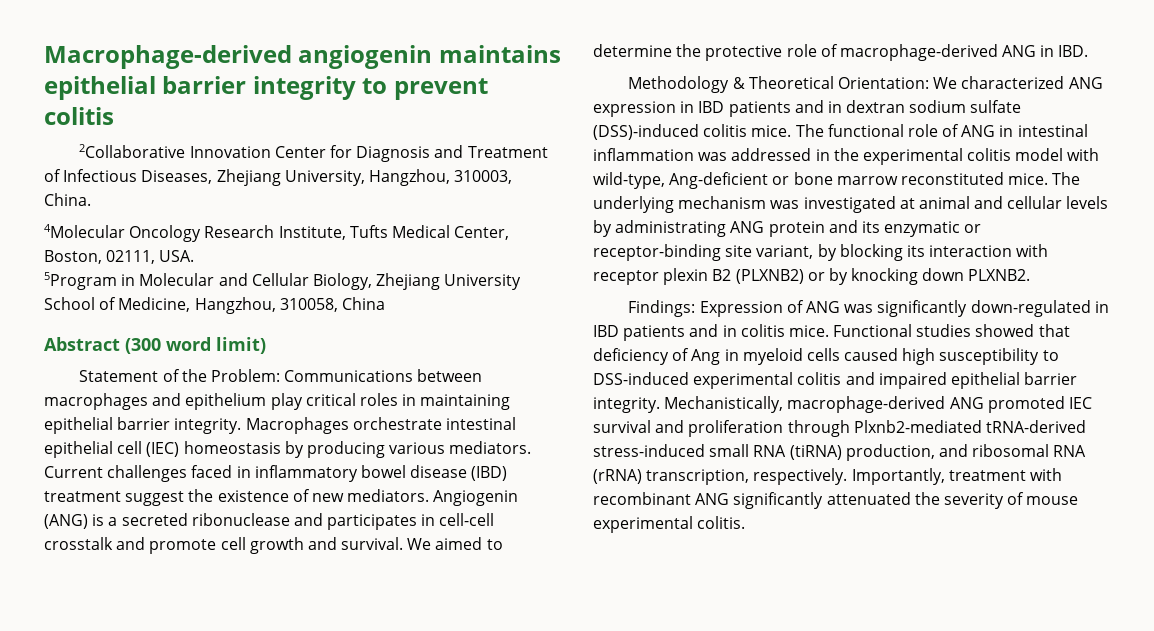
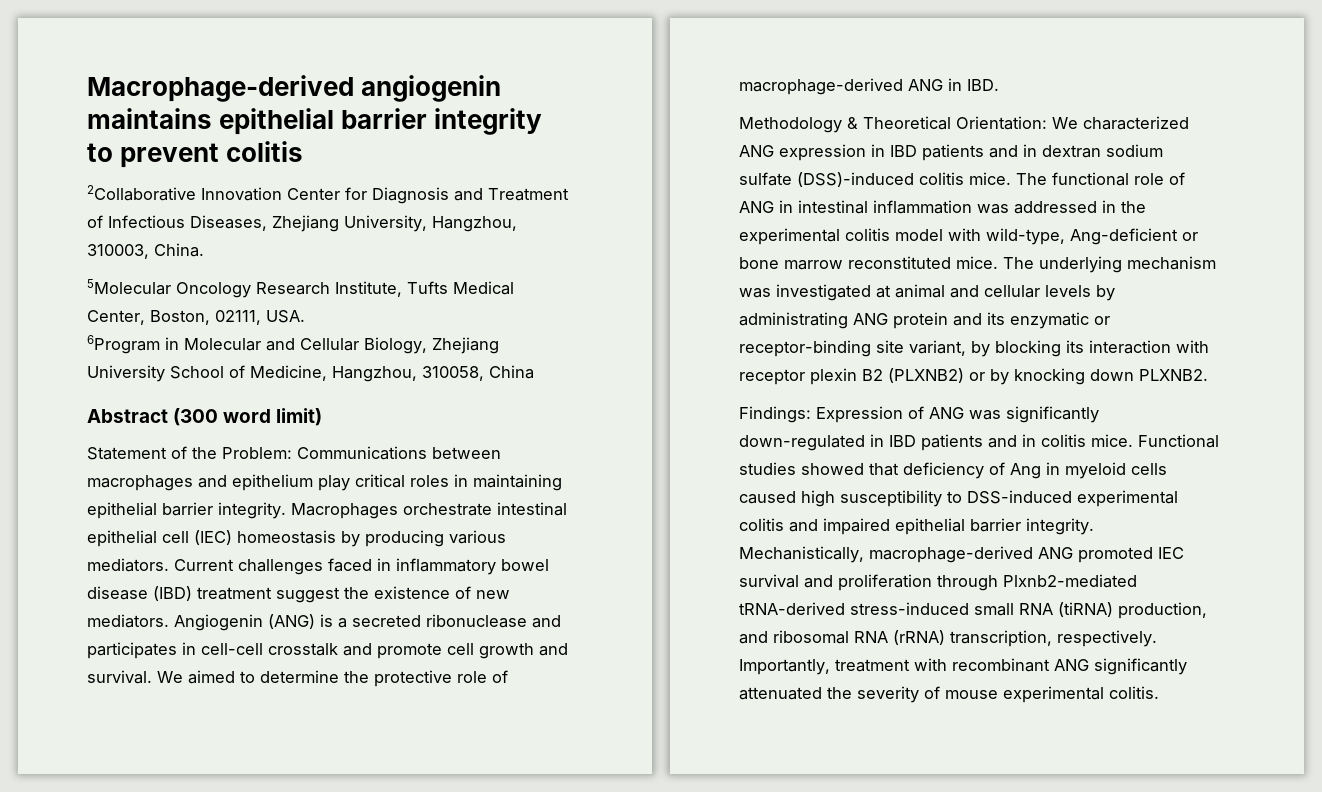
[44,224,125,238] 4Molecular -> [87,279,171,295] 5Molecular
[44,272,117,290] 5Program -> [87,335,160,354] 6Program

